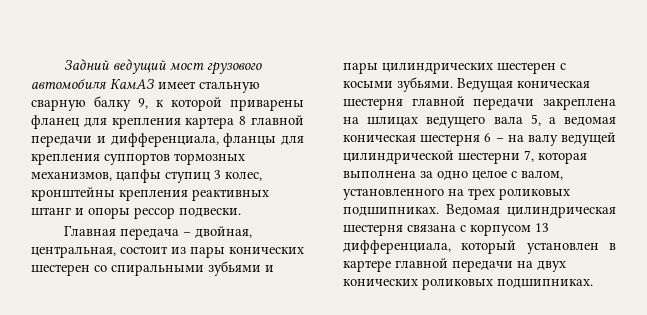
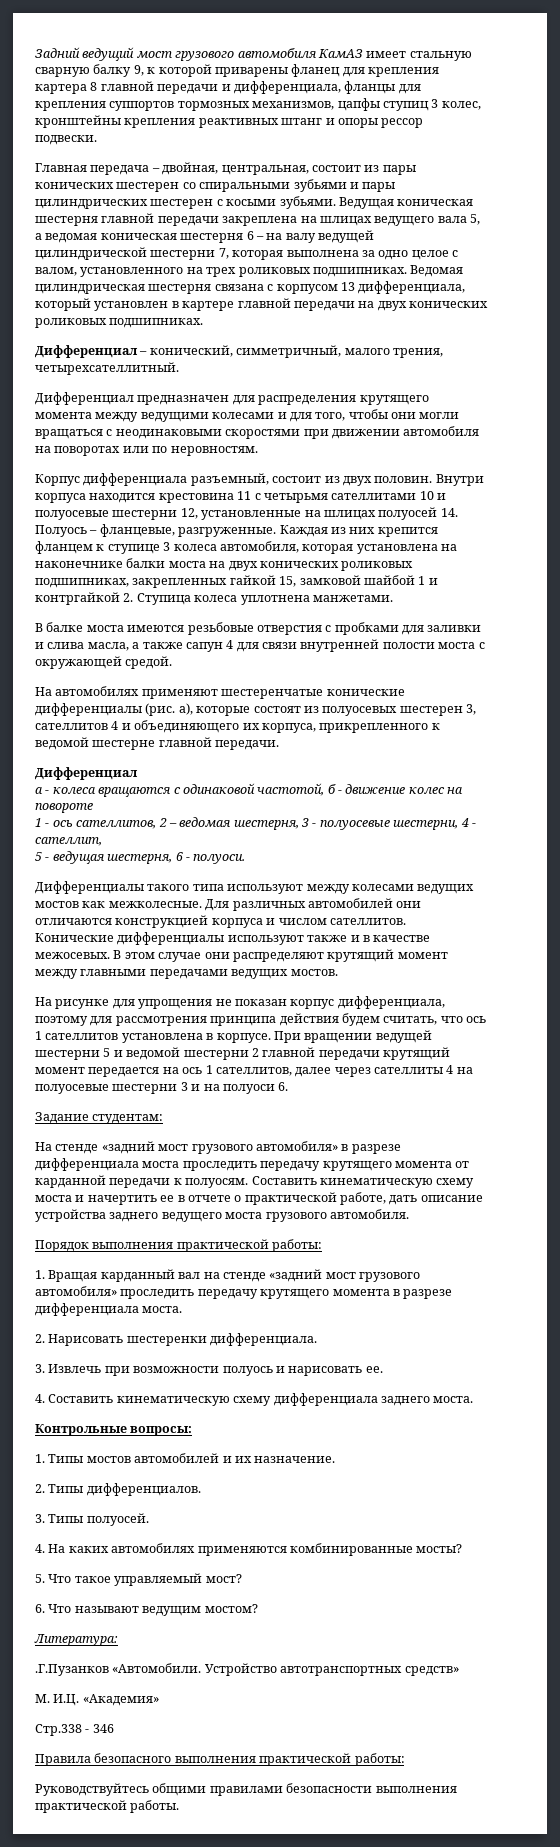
(593, 283) none -> [35,345,443,358] [35,362,179,375] [35,392,429,405] [35,409,460,422] [35,426,480,439] [35,446,258,456] [35,473,484,486] [35,491,446,503] [35,507,458,520] [35,524,438,537] [35,541,457,554] [35,558,414,571] [35,575,438,588] [35,592,393,605] [35,622,482,635] [35,639,485,652] [35,656,173,669] [35,686,405,699] [35,703,476,716] [35,720,440,733] [35,737,280,750] [35,767,138,780] [35,783,464,797] [35,803,93,813] [35,817,476,830] [35,837,102,846] [35,851,246,864] [35,881,475,894] [35,898,422,911] [35,915,406,928] [35,932,431,945] [35,949,448,962] [35,969,338,979] [35,996,445,1009] [35,1013,486,1026] [35,1030,432,1043] [35,1047,450,1060] [35,1065,473,1077] [35,1082,289,1094] [35,1112,164,1124] [35,1141,401,1154] [35,1158,470,1171] [35,1175,475,1188] [35,1192,483,1205] [35,1209,409,1222] [35,1239,323,1252] [35,1269,420,1282] [35,1286,453,1299] [35,1303,183,1316] [35,1333,318,1346] [35,1364,383,1376] [35,1393,474,1406] [35,1424,193,1436] [35,1453,336,1463] [35,1483,201,1496] [35,1513,149,1526] [35,1543,463,1556] [35,1573,242,1586] [35,1604,258,1616] [34,1634,118,1646] [35,1663,459,1676] [35,1694,159,1706] [35,1724,114,1736] [35,1753,405,1766] [35,1783,457,1796] [35,1800,180,1813] // Дифференциал – конический, симметричный, малого трения, четырехсателлитный. // Дифференциал предназначен для распределения крутящего момента между ведущими колесами и для того, чтобы они могли вращаться с неодинаковыми скоростями при движении автомобиля на поворотах или по неровностям. // Корпус дифференциала разъемный, состоит из двух половин. Внутри корпуса находится крестовина 11 с четырьмя сателлитами 10 и полуосевые шестерни 12, установленные на шлицах полуосей 14. Полуось – фланцевые, разгруженные. Каждая из них крепится фланцем к ступице 3 колеса автомобиля, которая установлена на наконечнике балки моста на двух конических роликовых подшипниках, закрепленных гайкой 15, замковой шайбой 1 и контргайкой 2. Ступица колеса уплотнена манжетами. // В балке моста имеются резьбовые отверстия с пробками для заливки и слива масла, а также сапун 4 для связи внутренней полости моста с окружающей средой. // На автомобилях применяют шестеренчатые конические дифференциалы (рис. а), которые состоят из полуосевых шестерен 3, сателлитов 4 и объединяющего их корпуса, прикрепленного к ведомой шестерне главной передачи. // Дифференциал // а - колеса вращаются с одинаковой частотой, б - движение колес на повороте // 1 - ось сателлитов, 2 – ведомая шестерня, 3 - полуосевые шестерни, 4 - сателлит, // 5 - ведущая шестерня, 6 - полуоси. // Дифференциалы такого типа используют между колесами ведущих мостов как межколесные. Для различных автомобилей они отличаются конструкцией корпуса и числом сателлитов. Конические дифференциалы используют также и в качестве межосевых. В этом случае они распределяют крутящий момент между главными передачами ведущих мостов. // На рисунке для упрощения не показан корпус дифференциала, поэтому для рассмотрения принципа действия будем считать, что ось 1 сателлитов установлена в корпусе. При вращении ведущей шестерни 5 и ведомой шестерни 2 главной передачи крутящий момент передается на ось 1 сателлитов, далее через сателлиты 4 на полуосевые шестерни 3 и на полуоси 6. // Задание студентам: // На стенде «задний мост грузового автомобиля» в разрезе дифференциала моста проследить передачу крутящего момента от карданной передачи к полуосям. Составить кинематическую схему моста и начертить ее в отчете о практической работе, дать описание устройства заднего ведущего моста грузового автомобиля. // Порядок выполнения практической работы: // 1. Вращая карданный вал на стенде «задний мост грузового автомобиля» проследить передачу крутящего момента в разрезе дифференциала моста. // 2. Нарисовать шестеренки дифференциала. // 3. Извлечь при возможности полуось и нарисовать ее. // 4. Составить кинематическую схему дифференциала заднего моста. // Контрольные вопросы: // 1. Типы мостов автомобилей и их назначение. // 2. Типы дифференциалов. // 3. Типы полуосей. // 4. На каких автомобилях применяются комбинированные мосты? // 5. Что такое управляемый мост? // 6. Что называют ведущим мостом? // Литература: // .Г.Пузанков «Автомобили. Устройство автотранспортных средств» // М. И.Ц. «Академия» // Стр.338 - 346 // Правила безопасного выполнения практической работы: // Руководствуйтесь общими правилами безопасности выполнения практической работы.

